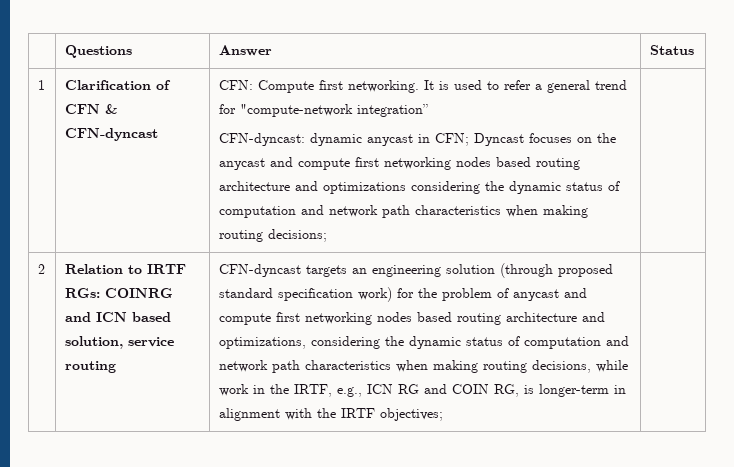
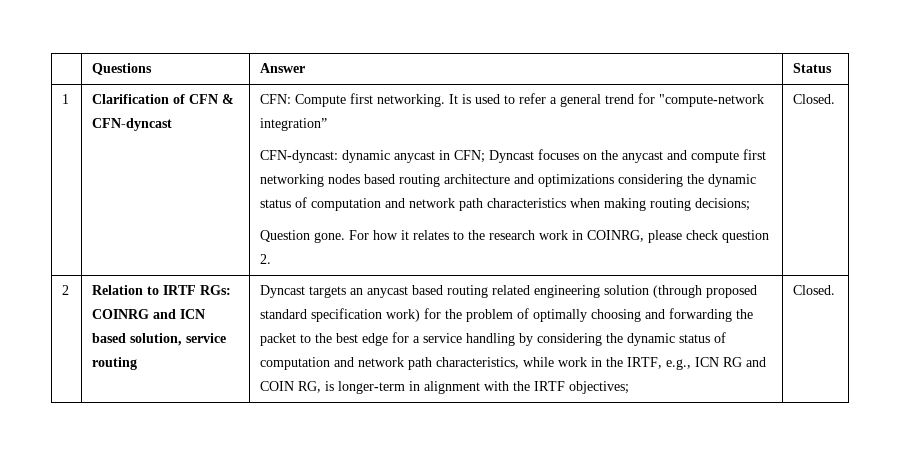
(327, 235) | -> [260,230,770,243] [260,254,272,264] [793,94,836,104] // Question gone. For how it relates to the research work in COINRG, please check question 2. | Closed.
[218,264,301,277] CFN-dyncast -> [260,285,306,298] Dyncast
(367, 271) none -> [367,285,531,298] anycast based routing related
[512,288,587,301] [218,312,605,325] [218,336,629,349] [218,360,591,373] anycast and compute first networking nodes based routing architecture and optimizations, considering the dynamic status of computation and network path characteristics when making routing decisions, -> [533,308,754,322] [260,332,727,346] [260,357,520,370] optimally choosing and forwarding the packet to the best edge for a service handling by considering the dynamic status of computation and network path characteristics,
(443, 414) none -> [793,285,836,295] Closed.

